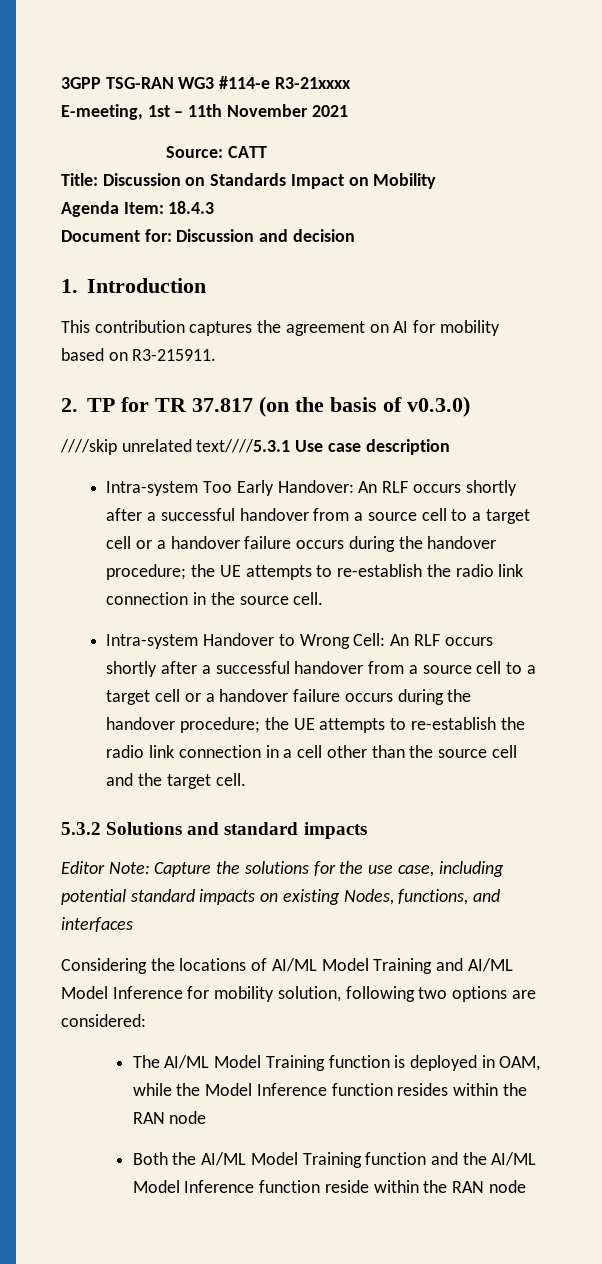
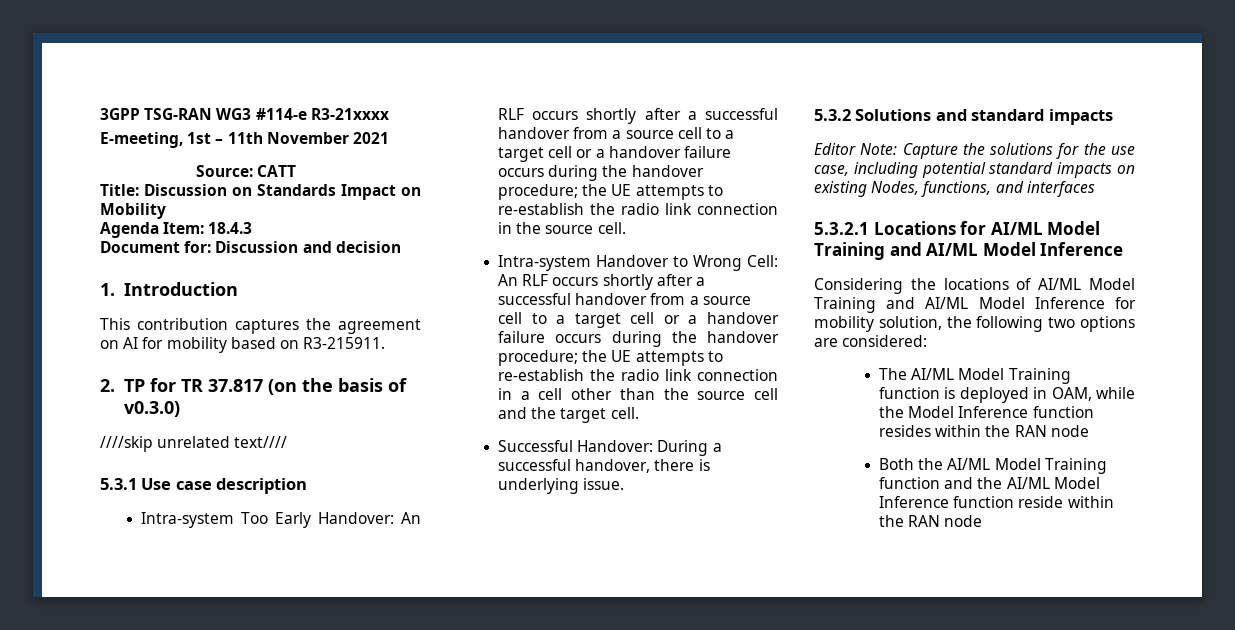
[196,439,291,453] text////5.3.1 -> [234,436,288,448] [100,478,137,490] text//// // 5.3.1
(246, 779) none -> [498,440,722,456] [498,459,710,473] [498,478,625,494] // Successful Handover: During a successful handover, there is underlying issue.
(133, 924) none -> [814,221,1101,235] [814,242,1124,260] // 5.3.2.1 Locations for AI/ML Model Training and AI/ML Model Inference
(341, 994) none -> [946,316,972,328] the

